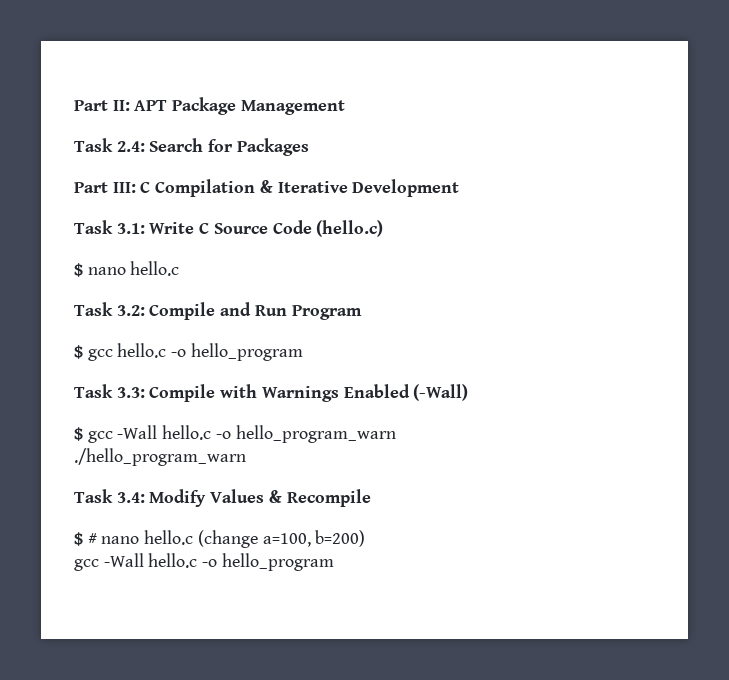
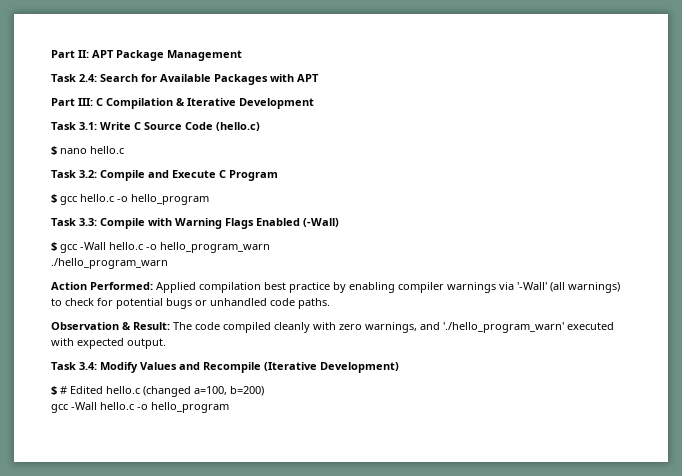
(234, 145) none -> [160,74,211,82] Available
(309, 147) none -> [270,74,319,82] with APT
[254,305,287,316] Run -> [172,170,226,178] Execute C
[261,386,339,402] Warnings -> [175,218,254,229] Warning Flags
(246, 457) none -> [51,282,620,293] [51,298,330,309] [51,322,614,333] [51,338,166,349] // Action Performed: Applied compilation best practice by enabling compiler warnings via '-Wall' (all warnings) to check for potential bugs or unhandled code paths. // Observation & Result: The code compiled cleanly with zero warnings, and './hello_program_warn' executed with expected output.
[268,490,282,503] & -> [179,362,200,370] and
(371, 498) none -> [264,362,399,373] (Iterative Development)
[101,530,258,548] nano hello.c (change -> [70,386,191,397] Edited hello.c (changed

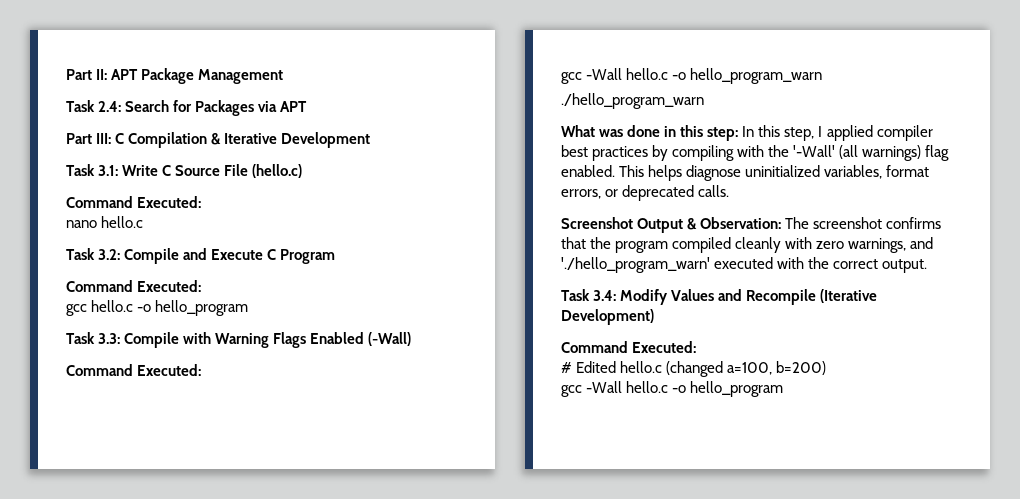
[160,74,294,85] Available Packages with -> [195,100,278,116] Packages via
[185,122,213,130] Code -> [224,164,249,176] File
[51,146,57,155] $ -> [66,196,202,208] Command Executed: //
[51,194,57,203] $ -> [66,280,202,292] Command Executed: //
[51,242,57,251] $ -> [66,364,202,376] Command Executed: //
[51,282,620,293] [51,298,330,309] [51,322,220,330] Action Performed: Applied compilation best practice by enabling compiler warnings via '-Wall' (all warnings) to check for potential bugs or unhandled code paths. // Observation & Result: The code -> [561,125,933,141] [561,145,950,161] [561,165,930,181] [561,185,730,201] [561,217,942,233] [561,237,669,253] What was done in this step: In this step, I applied compiler best practices by compiling with the '-Wall' (all warnings) flag enabled. This helps diagnose uninitialized variables, format errors, or deprecated calls. // Screenshot Output & Observation: The screenshot confirms that the program
[77,338,124,349] expected -> [808,257,879,269] the correct
[51,386,57,395] $ -> [561,341,697,353] Command Executed: //

